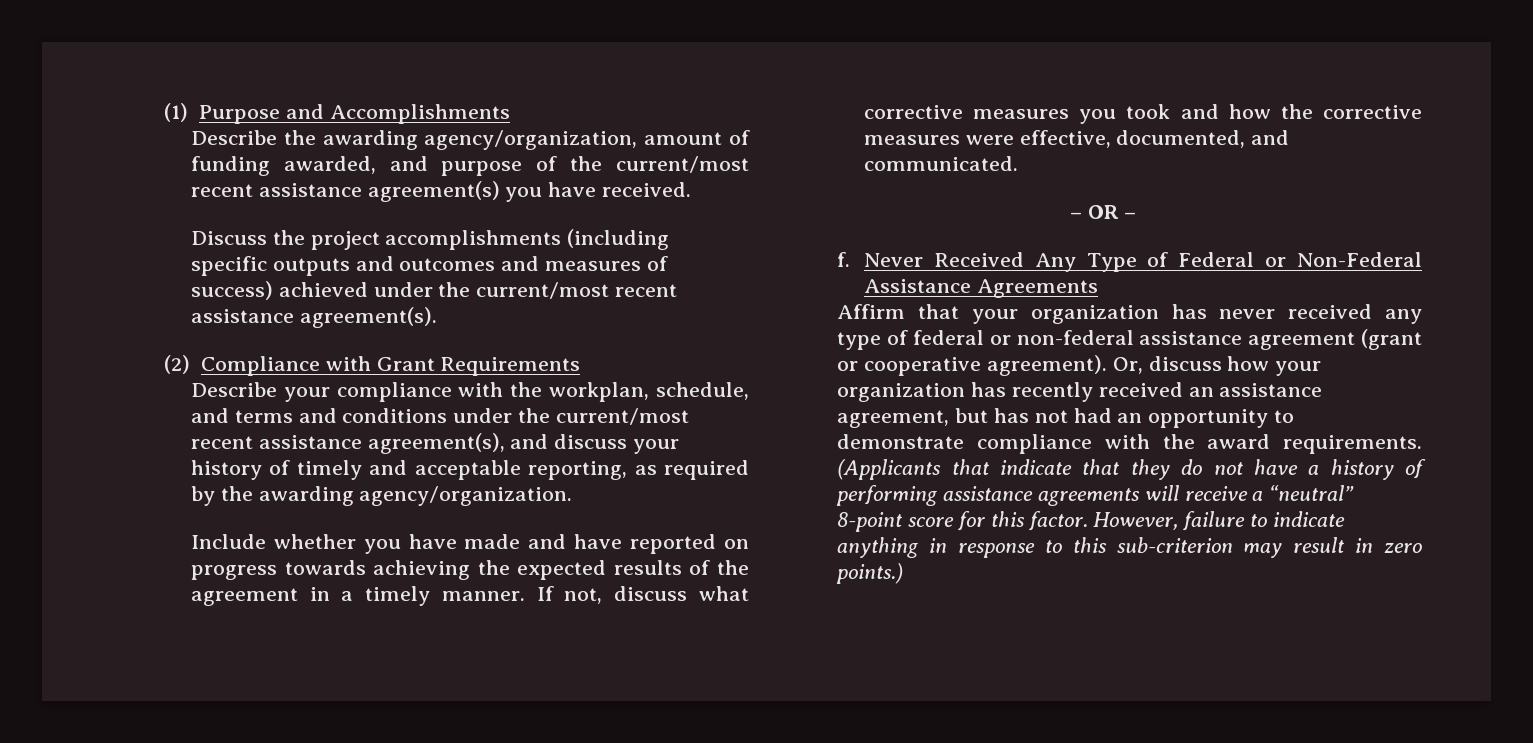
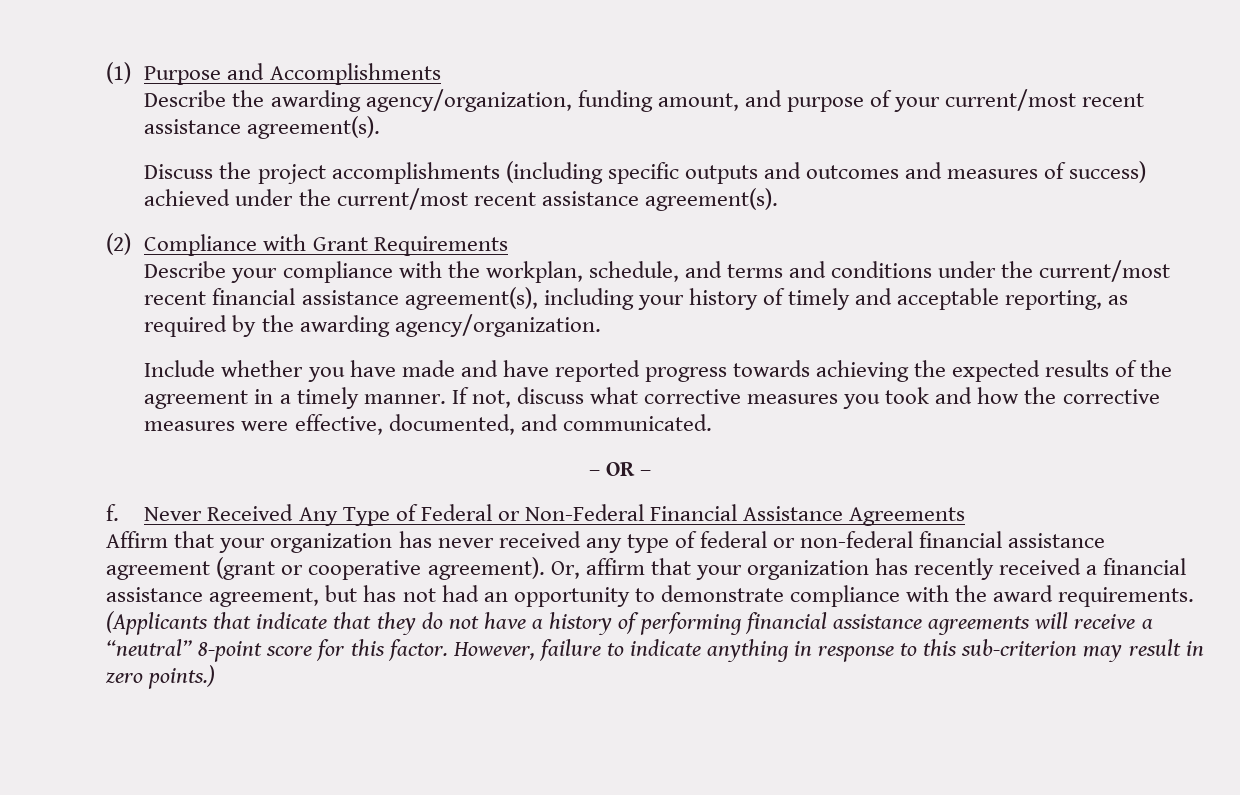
[644,130,751,145] [190,156,376,176] amount of funding awarded, -> [577,90,739,112] funding amount,
[570,156,750,173] [190,181,692,202] the current/most recent assistance agreement(s) you have received. -> [894,89,1145,112] [144,116,381,139] your current/most recent assistance agreement(s).
(253, 442) none -> [212,288,296,305] financial
[510,434,628,449] and discuss -> [543,288,634,310] including
[724,539,749,549] on -> (640, 371) none
(1423, 259) none -> [649,504,737,521] Financial
(1134, 337) none -> [919,531,1003,548] financial
[1148,356,1270,371] discuss how -> [585,558,691,575] affirm that
[1188,387,1214,397] an -> [1086,558,1187,575] a financial
(938, 495) none -> [745,612,828,634] financial

